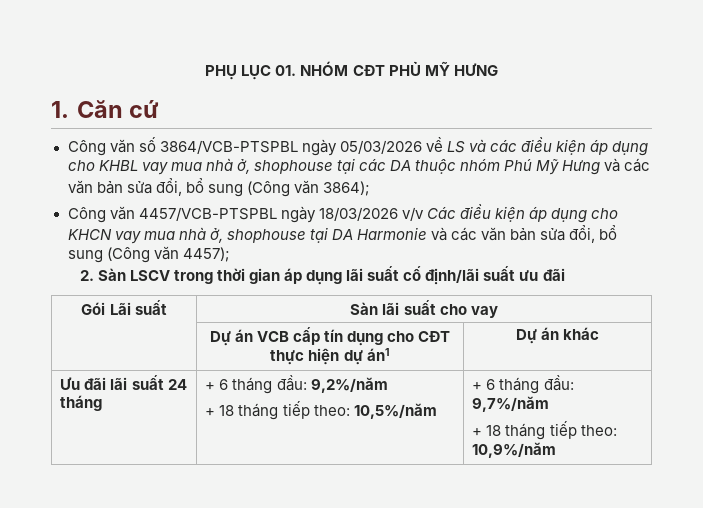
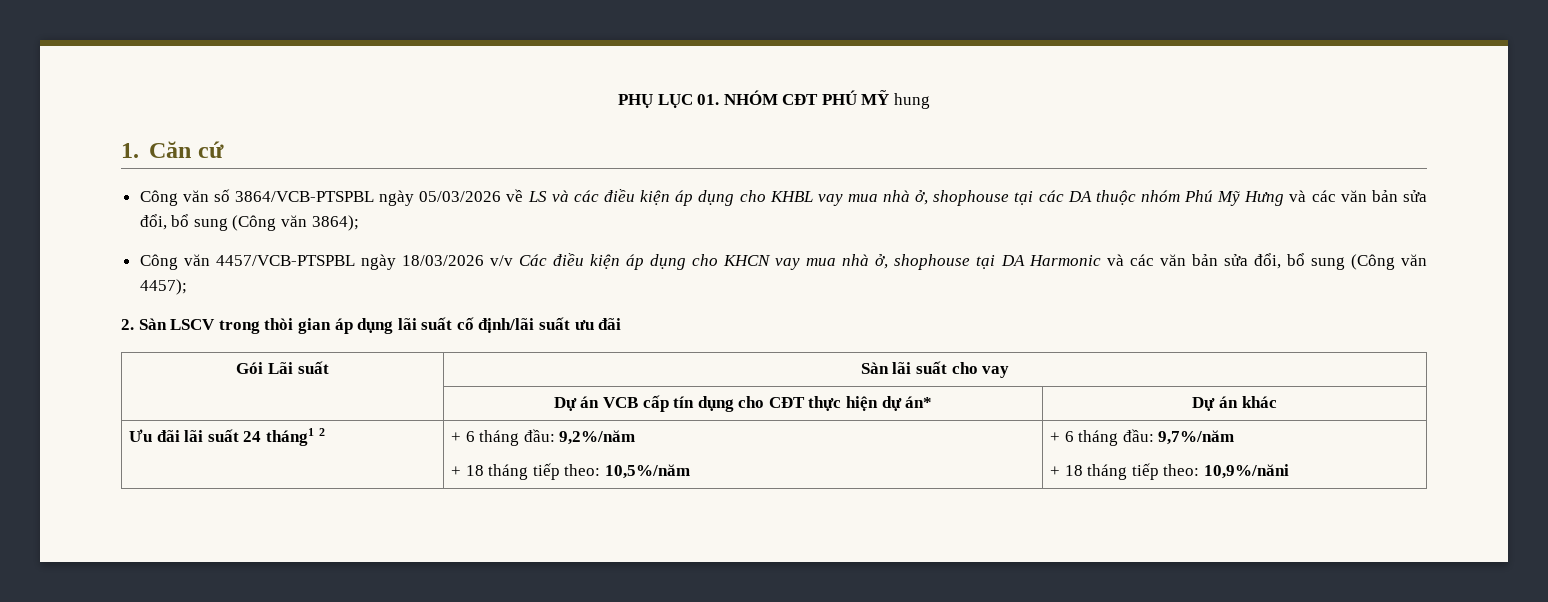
[388,61,498,76] PHỦ MỸ HƯNG -> [821,90,931,109] PHÚ MỸ hung
[356,227,427,240] Harmonie -> [1028,255,1101,266] Harmonic
[217,268,246,281] thời -> [264,318,294,330] thòi
[366,348,390,361] án1 -> [905,396,933,408] án*
[60,395,103,411] tháng -> [265,428,325,446] tháng1 2
[472,442,557,458] 10,9%/năm -> [1203,464,1289,479] 10,9%/năni

